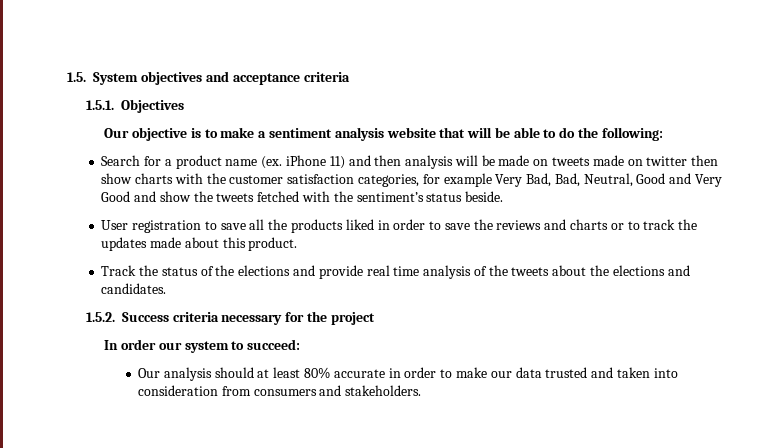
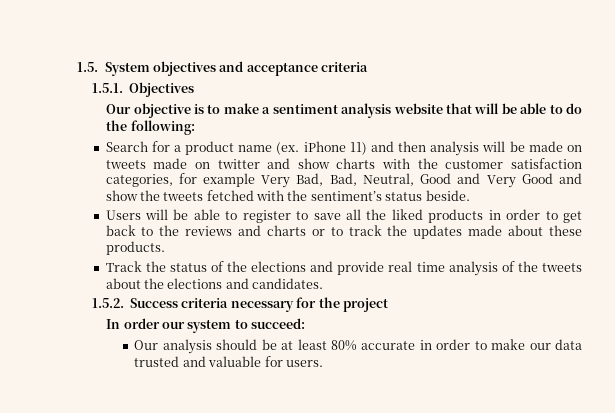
[691,155,719,166] then -> [267,158,291,169] and
[101,220,202,233] User registration -> [105,209,291,223] Users will be able to register
[290,219,470,233] products liked in order to save -> [391,209,583,223] [105,225,154,236] liked products in order to get back to
[222,237,298,251] this product. -> [548,225,582,236] [105,241,165,255] these products.
(254, 372) none -> [261,339,277,350] be
[616,367,678,378] [138,385,422,396] taken into consideration from consumers and stakeholders. -> [208,356,323,367] valuable for users.

